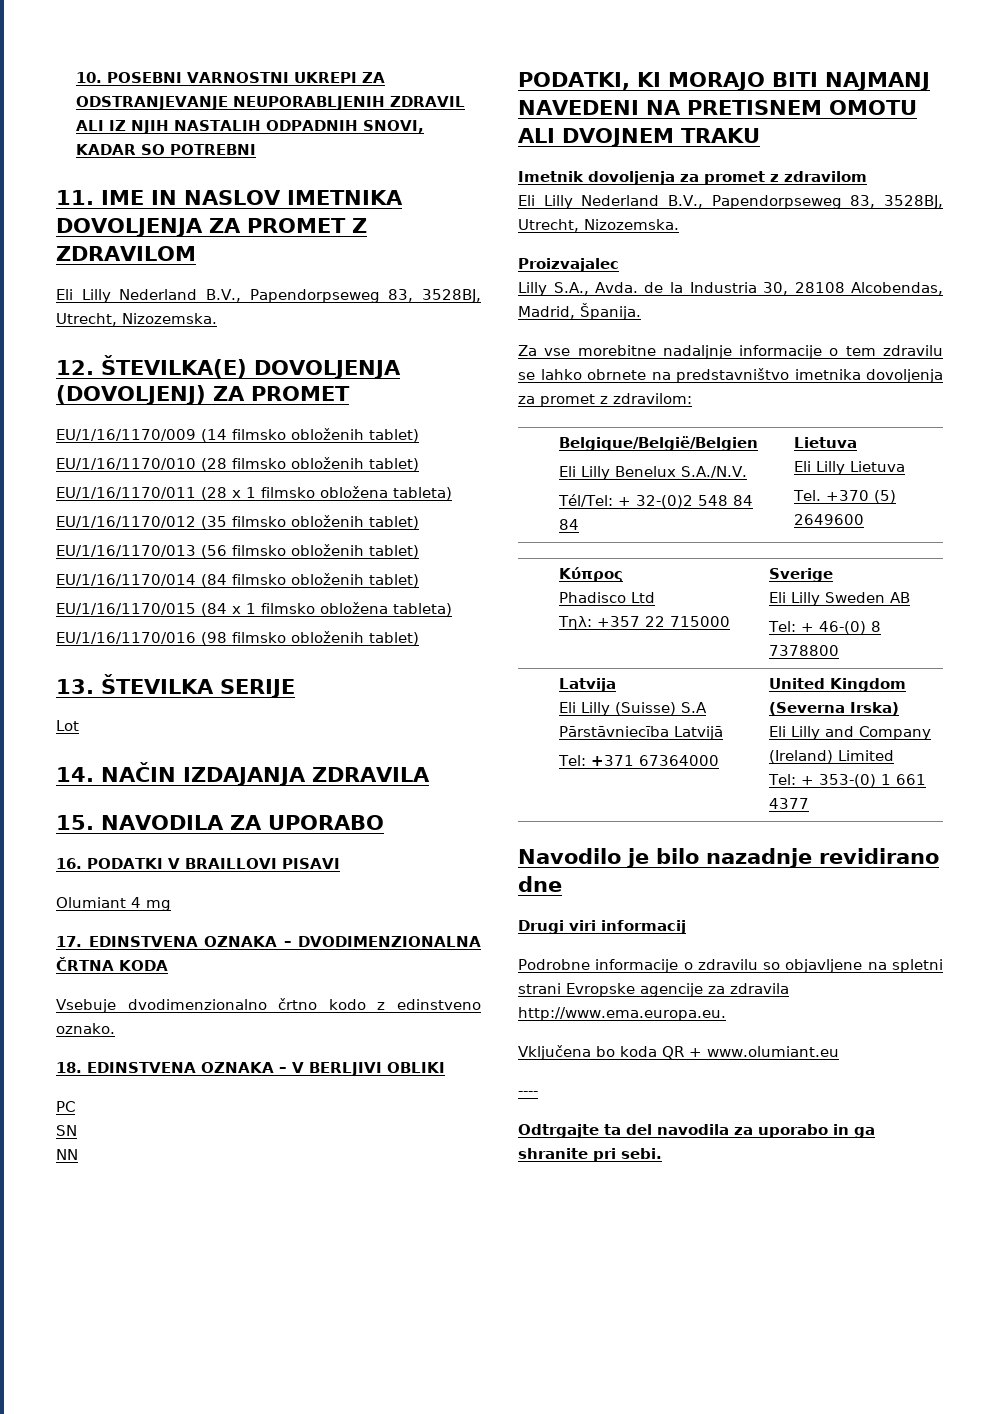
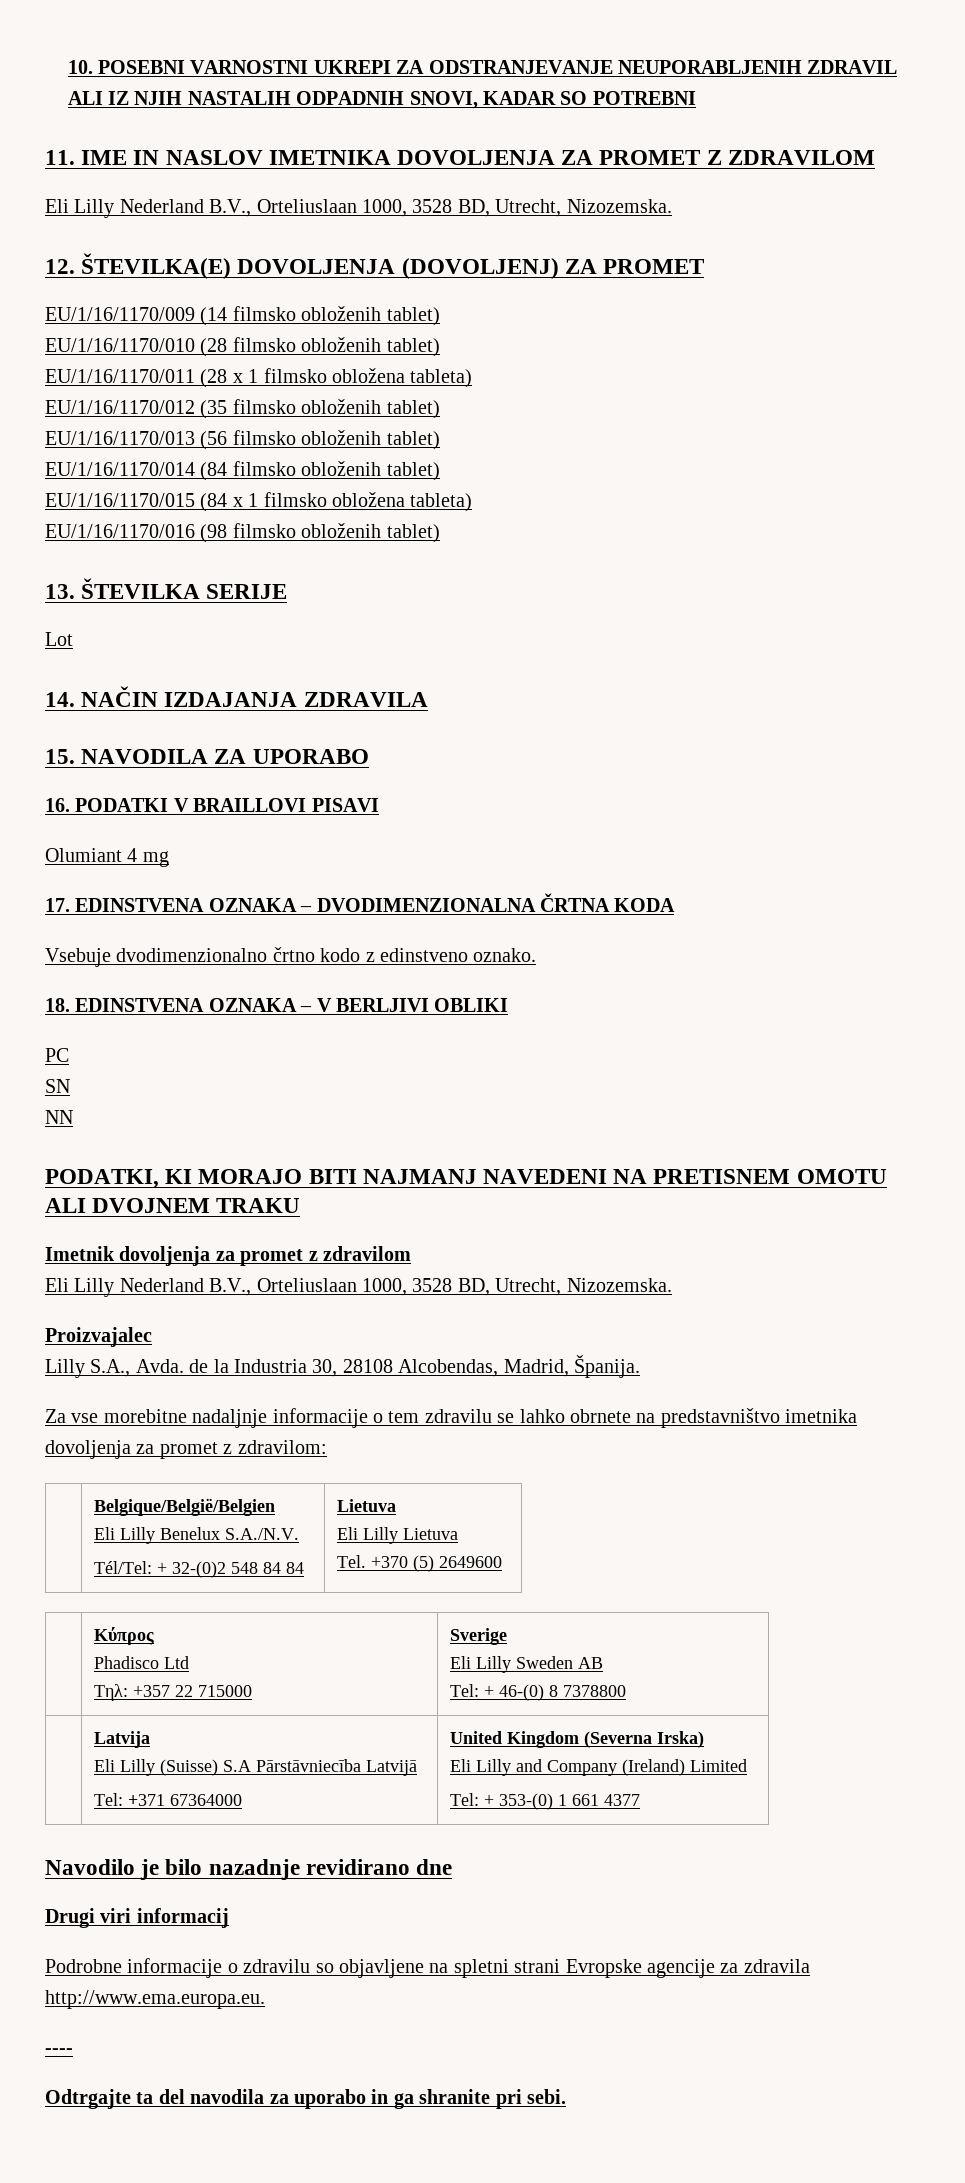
[249,289,481,303] Papendorpseweg 83, 3528BJ, -> [256,199,490,217] Orteliuslaan 1000, 3528 BD,
[711,195,943,209] Papendorpseweg 83, 3528BJ, -> [256,1278,490,1296] Orteliuslaan 1000, 3528 BD,
[518,1045,839,1060] // Vključena bo koda QR + www.olumiant.eu -> (265, 1999) none

